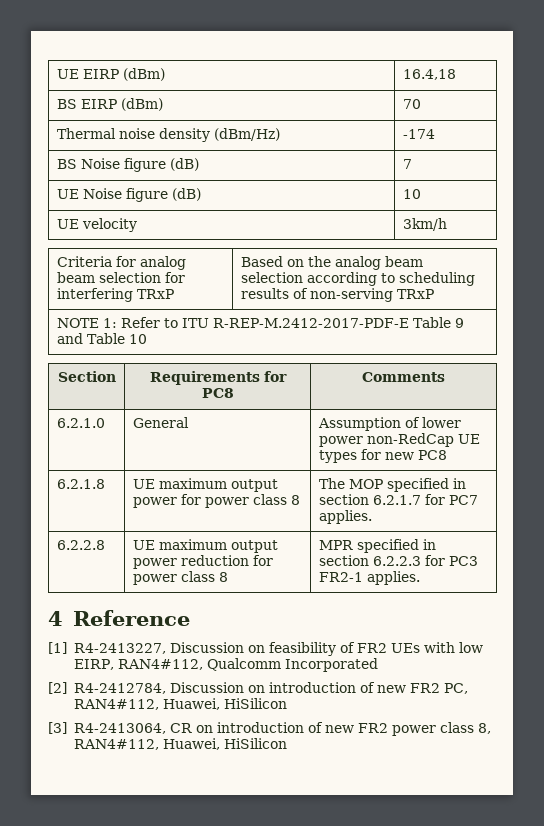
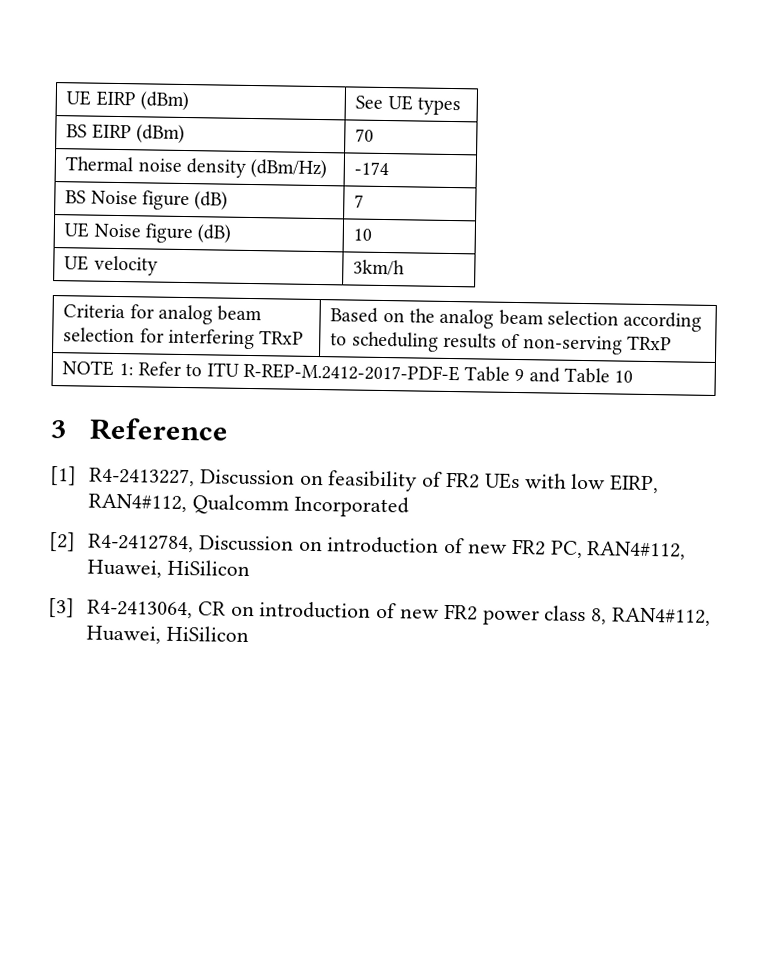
[402,69,456,80] 16.4,18 -> [355,95,462,116] See UE types
[57,371,116,382] [149,371,287,385] [201,388,234,398] [362,372,445,382] [56,418,105,428] [132,417,189,428] [317,417,461,431] [318,433,480,447] [318,449,447,463] [56,479,105,489] [132,478,278,492] [132,494,300,508] [318,478,466,492] [318,494,478,505] [318,510,372,524] [56,540,105,550] [132,539,278,553] [132,555,273,569] [132,571,228,585] [318,539,436,553] [318,555,478,566] [318,571,420,585] [48,611,63,626] // Section | Requirements for PC8 | Comments // 6.2.1.0 | General | Assumption of lower power non-RedCap UE types for new PC8 // 6.2.1.8 | UE maximum output power for power class 8 | The MOP specified in section 6.2.1.7 for PC7 applies. // 6.2.2.8 | UE maximum output power reduction for power class 8 | MPR specified in section 6.2.2.3 for PC3 FR2-1 applies. // 4 -> [50,420,67,439] // 3

